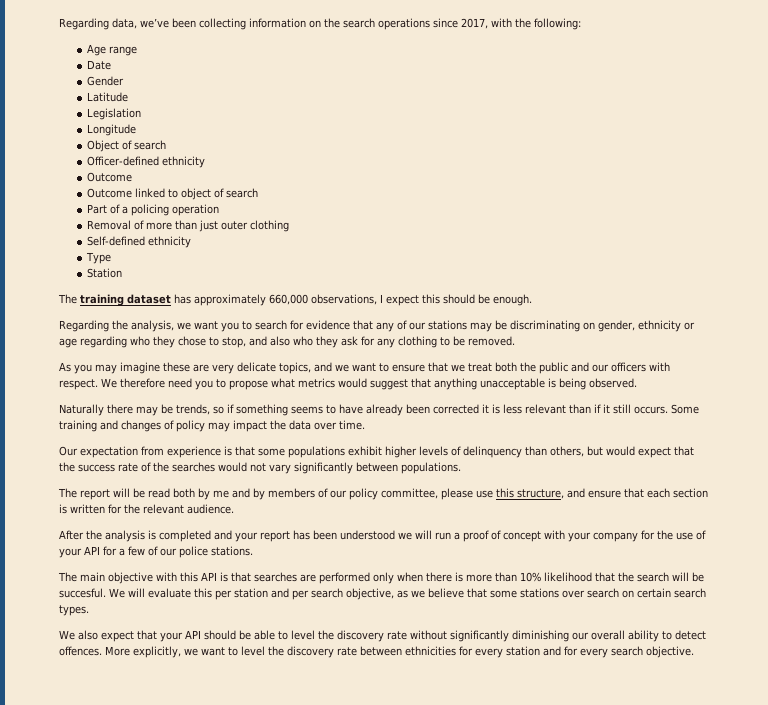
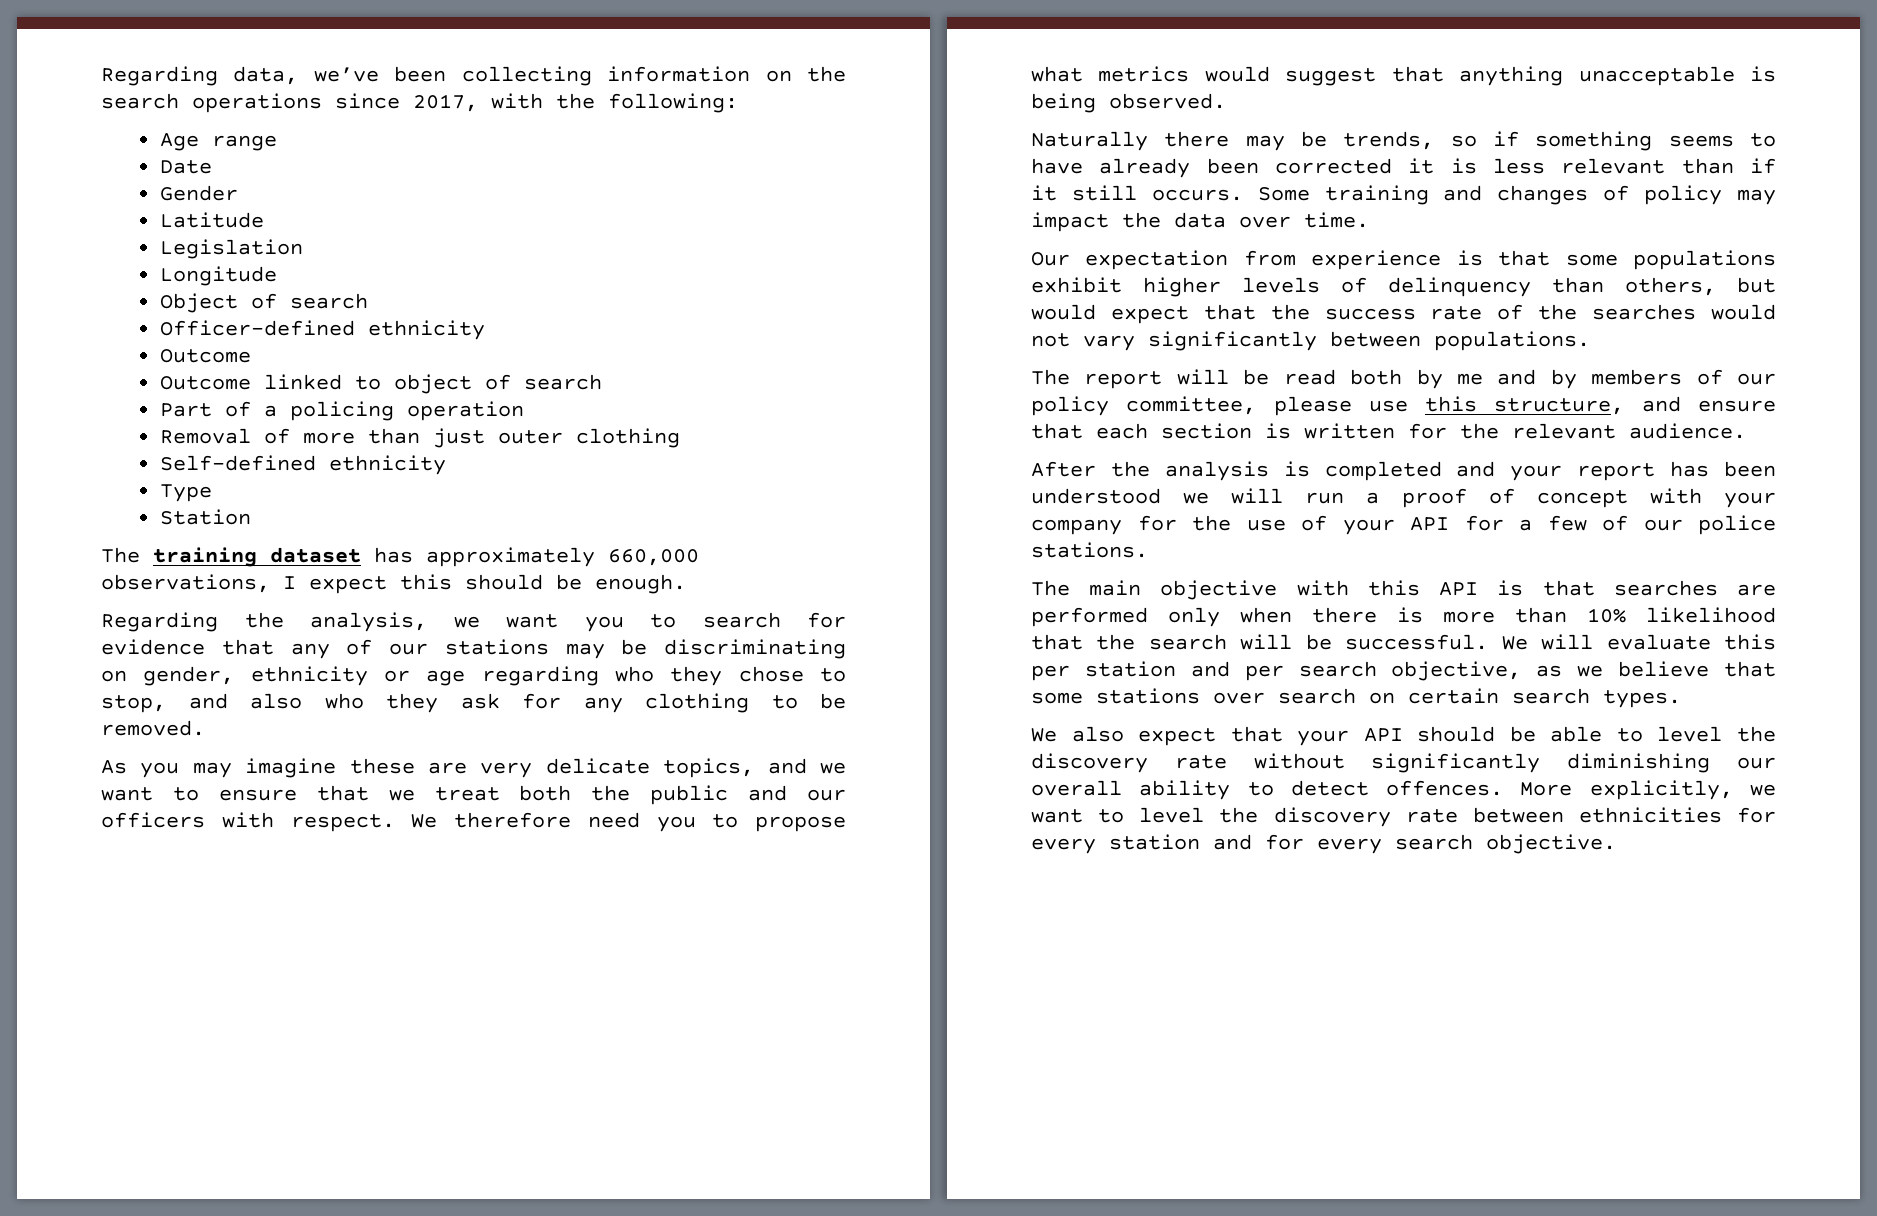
[59,588,106,598] succesful. -> [1345,634,1489,650] successful.

